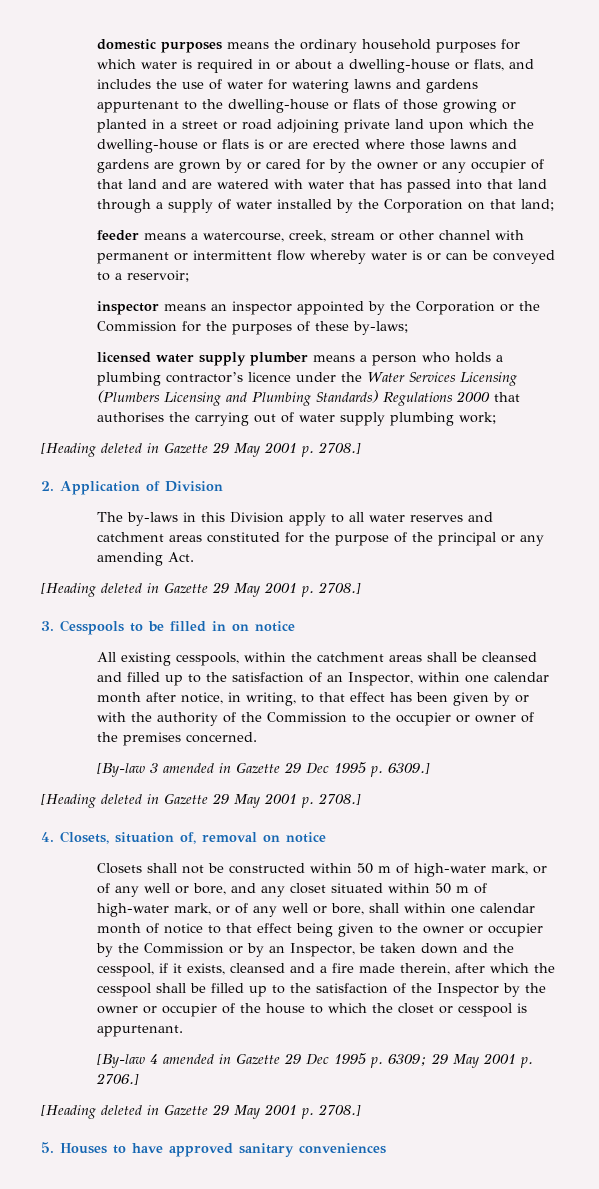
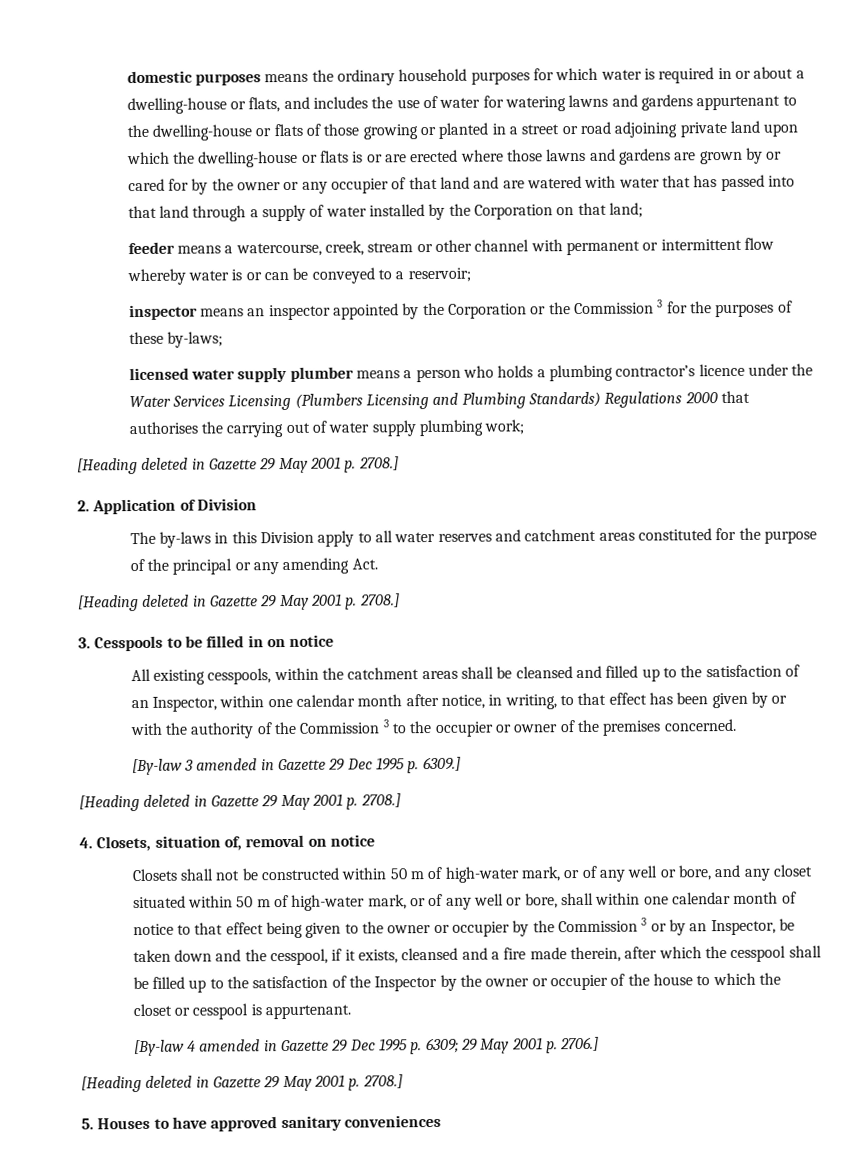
(177, 326) none -> [657,299,664,308] 3
(347, 717) none -> [382,719,389,728] 3
(224, 948) none -> [641,917,648,926] 3

